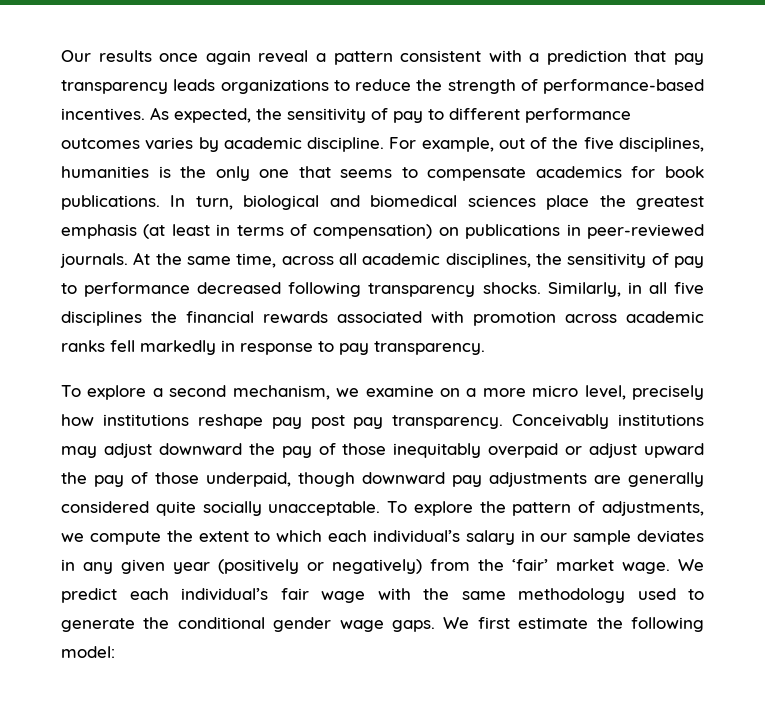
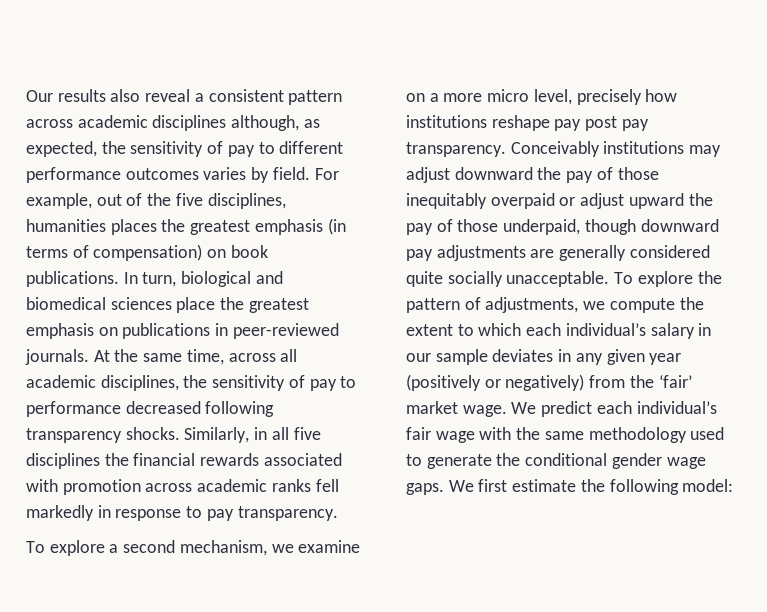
[159,50,704,65] [61,79,704,94] [61,107,169,121] once again reveal a pattern consistent with a prediction that pay transparency leads organizations to reduce the strength of performance-based incentives. As -> [110,89,343,105] [26,115,320,131] also reveal a consistent pattern across academic disciplines although, as
[223,137,385,152] academic discipline. -> [272,167,310,180] field.
[158,166,656,181] is the only one that seems to compensate academics for -> [110,218,346,235] [26,244,227,261] places the greatest emphasis (in terms of compensation) on
[143,224,433,239] (at least in terms of compensation) -> (94, 331) none

